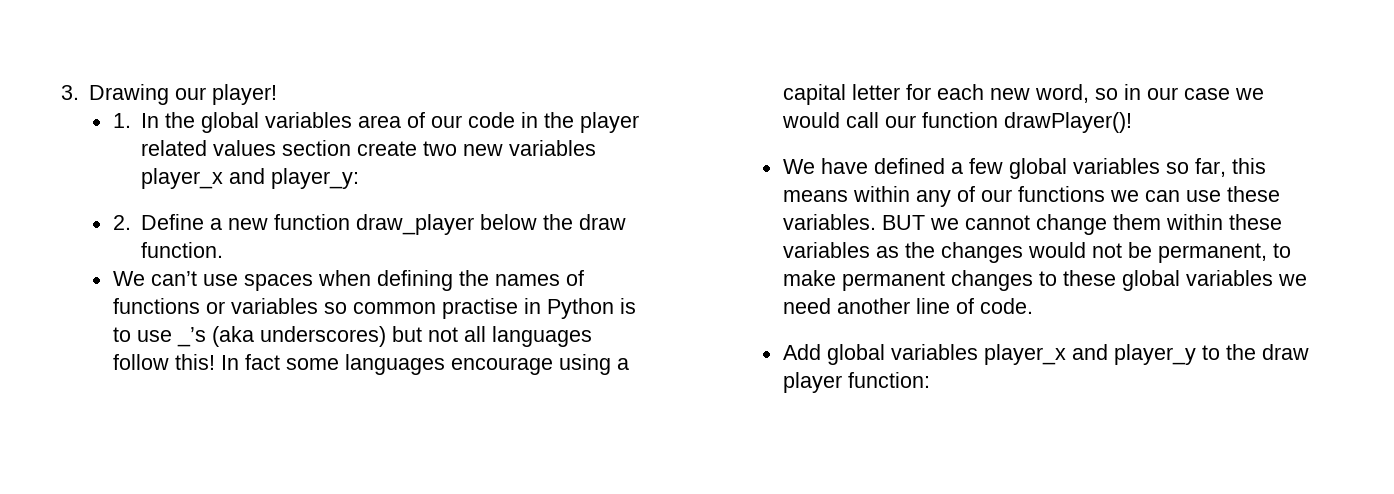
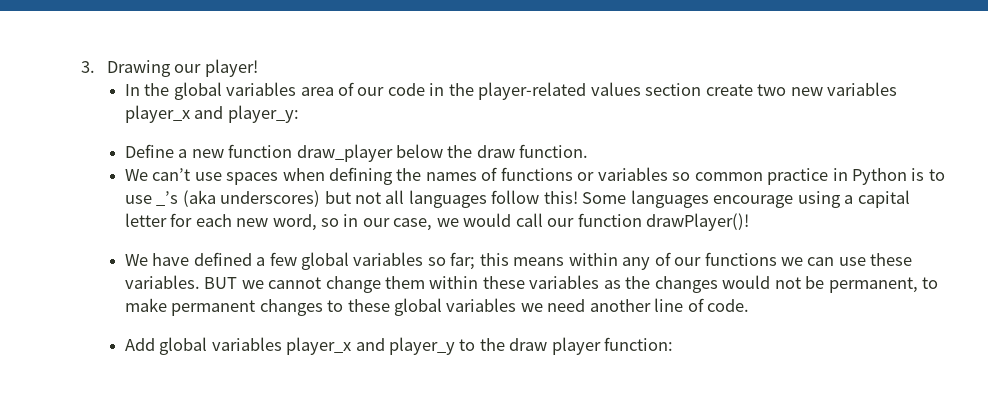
[112,113,131,128] 1. -> (258, 68) none
[580,112,640,133] [141,140,208,156] player related -> [478,82,587,100] player-related
[112,215,131,230] 2. -> (299, 114) none
[441,298,518,319] practise -> [767,168,829,185] practice
[220,354,339,370] In fact some -> [582,192,627,204] Some
[1183,88,1230,100] case -> [393,218,433,231] case,
[1194,158,1226,177] far, -> [450,252,476,270] far;

